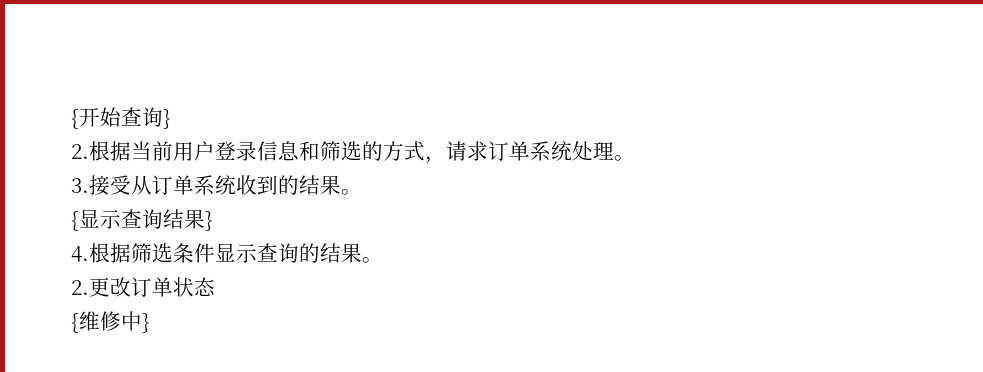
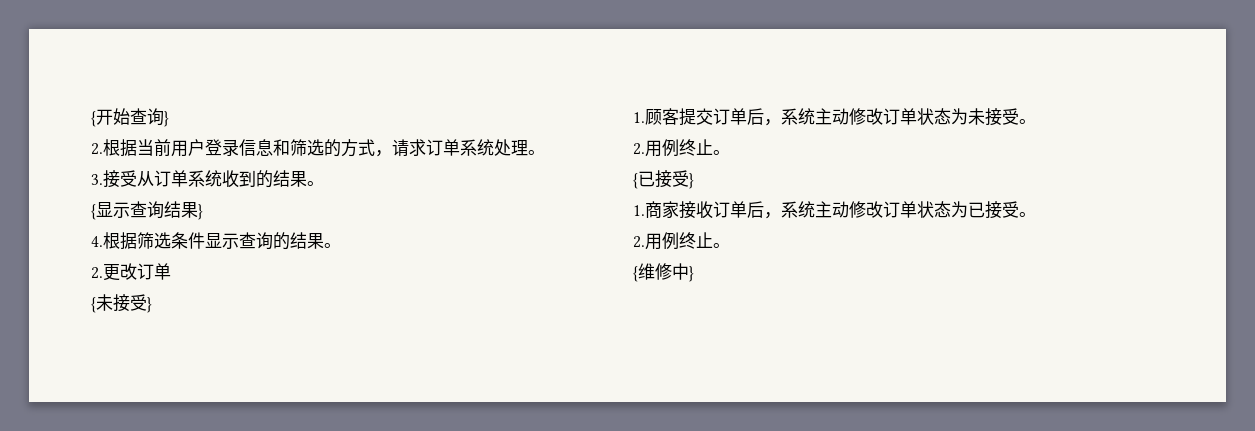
[173,277,215,297] 状态 -> [91,294,152,313] [633,108,1036,126] [633,139,730,157] [633,170,694,189] [633,201,1036,219] [633,232,730,250] // {未接受} // 1.顾客提交订单后，系统主动修改订单状态为未接受。 // 2.用例终止。 // {已接受} // 1.商家接收订单后，系统主动修改订单状态为已接受。 // 2.用例终止。

